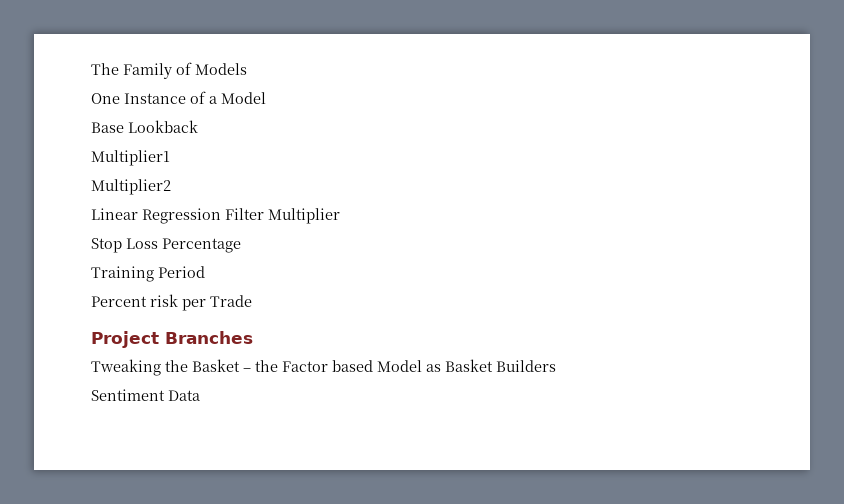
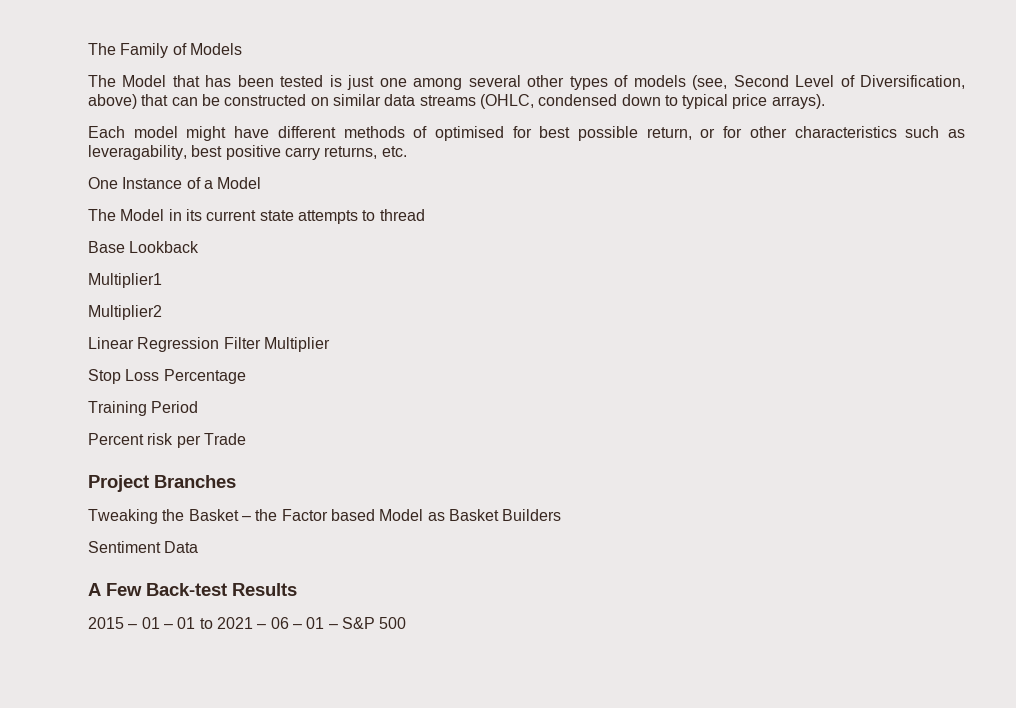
(247, 69) none -> [88,75,966,90] [88,94,825,109] [88,126,966,141] [88,145,407,160] // The Model that has been tested is just one among several other types of models (see, Second Level of Diversification, above) that can be constructed on similar data streams (OHLC, condensed down to typical price arrays). // Each model might have different methods of optimised for best possible return, or for other characteristics such as leveragability, best positive carry returns, etc.
(266, 98) none -> [88,209,425,224] // The Model in its current state attempts to thread
(200, 395) none -> [88,583,297,596] [88,617,407,629] // A Few Back-test Results // 2015 – 01 – 01 to 2021 – 06 – 01 – S&P 500

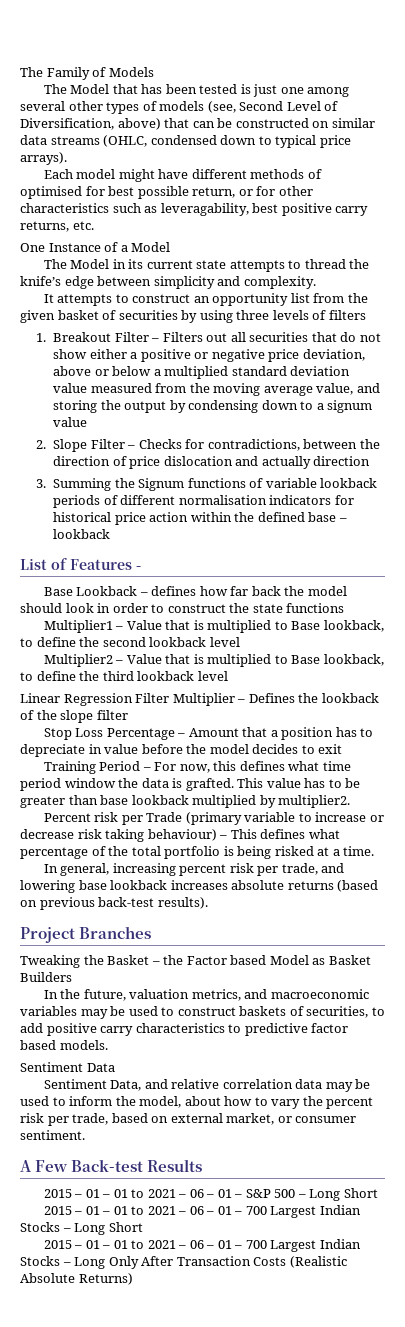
[88,241,200,253] [88,273,162,288] [88,305,162,320] [88,337,330,352] [88,369,246,384] [88,401,199,416] [88,433,246,448] // Base Lookback // Multiplier1 // Multiplier2 // Linear Regression Filter Multiplier // Stop Loss Percentage // Training Period // Percent risk per Trade -> [349,259,370,269] [20,276,316,289] [43,293,368,306] [20,310,366,323] [36,332,381,342] [52,349,365,362] [52,366,351,379] [52,383,380,396] [52,400,373,413] [52,417,87,427] [36,439,380,452] [52,456,371,469] [36,478,378,491] [52,495,354,508] [52,512,347,525] [52,529,110,539] [20,558,141,570] [43,586,347,596] [20,603,345,613] [43,620,384,633] [20,637,240,647] [43,654,384,667] [20,671,228,681] [20,693,379,706] [20,710,128,723] [43,727,374,740] [20,744,343,757] [43,761,351,774] [20,778,361,791] [20,795,351,808] [43,812,384,825] [20,829,340,842] [20,846,375,859] [43,863,345,876] [20,880,379,893] [20,897,208,910] the knife’s edge between simplicity and complexity. // It attempts to construct an opportunity list from the given basket of securities by using three levels of filters // 1. Breakout Filter – Filters out all securities that do not show either a positive or negative price deviation, above or below a multiplied standard deviation value measured from the moving average value, and storing the output by condensing down to a signum value // 2. Slope Filter – Checks for contradictions, between the direction of price dislocation and actually direction // 3. Summing the Signum functions of variable lookback periods of different normalisation indicators for historical price action within the defined base – lookback // List of Features - // Base Lookback – defines how far back the model should look in order to construct the state functions // Multiplier1 – Value that is multiplied to Base lookback, to define the second lookback level // Multiplier2 – Value that is multiplied to Base lookback, to define the third lookback level // Linear Regression Filter Multiplier – Defines the lookback of the slope filter // Stop Loss Percentage – Amount that a position has to depreciate in value before the model decides to exit // Training Period – For now, this defines what time period window the data is grafted. This value has to be greater than base lookback multiplied by multiplier2. // Percent risk per Trade (primary variable to increase or decrease risk taking behaviour) – This defines what percentage of the total portfolio is being risked at a time. // In general, increasing percent risk per trade, and lowering base lookback increases absolute returns (based on previous back-test results).
[88,541,199,553] Sentiment Data -> [43,989,369,1001] [20,1006,385,1019] [20,1023,349,1036] [20,1040,108,1050] [20,1062,115,1072] [43,1079,371,1092] [20,1096,374,1109] [20,1113,357,1126] [20,1130,85,1140] In the future, valuation metrics, and macroeconomic variables may be used to construct baskets of securities, to add positive carry characteristics to predictive factor based models. // Sentiment Data // Sentiment Data, and relative correlation data may be used to inform the model, about how to vary the percent risk per trade, based on external market, or consumer sentiment.
(407, 623) none -> [297,1188,378,1201] [43,1205,361,1218] [20,1222,143,1235] [43,1239,361,1252] [20,1256,347,1269] [20,1273,133,1285] – Long Short // 2015 – 01 – 01 to 2021 – 06 – 01 – 700 Largest Indian Stocks – Long Short // 2015 – 01 – 01 to 2021 – 06 – 01 – 700 Largest Indian Stocks – Long Only After Transaction Costs (Realistic Absolute Returns)

